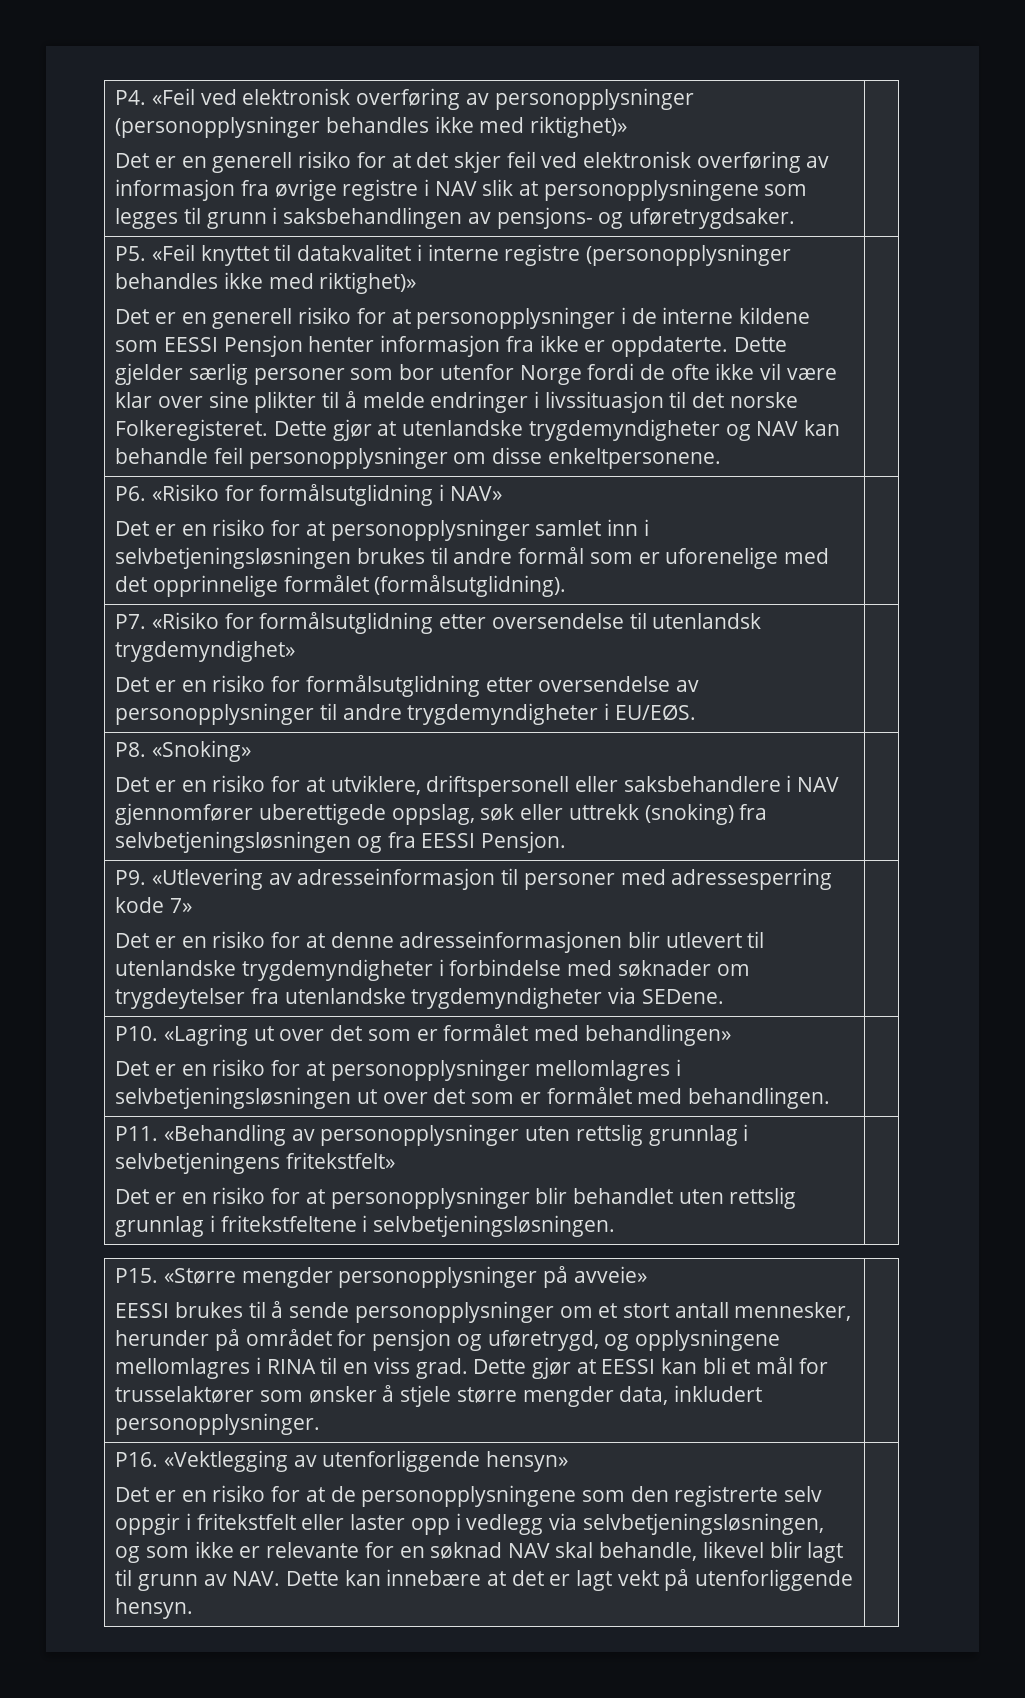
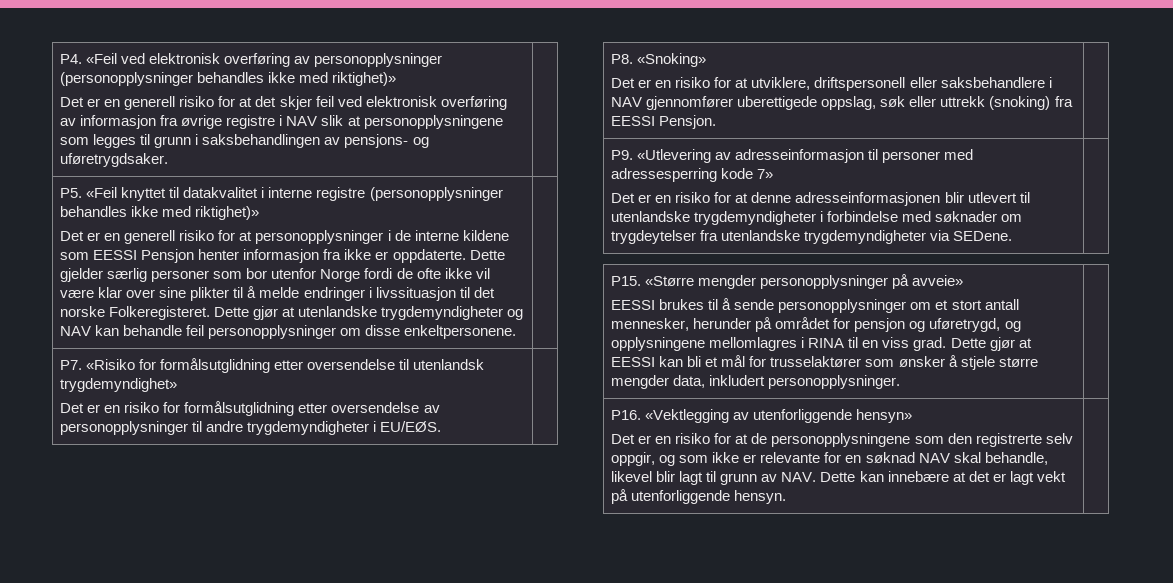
[115,484,502,506] [115,519,649,541] [115,547,829,569] [115,575,567,597] // P6. «Risiko for formålsutglidning i NAV» // Det er en risiko for at personopplysninger samlet inn i selvbetjeningsløsningen brukes til andre formål som er uforenelige med det opprinnelige formålet (formålsutglidning). | -> (517, 332) none
[115,831,416,853] selvbetjeningsløsningen og fra -> (1073, 101) none
[115,1024,731,1046] [115,1059,681,1081] [115,1087,830,1109] [115,1124,749,1146] [115,1152,396,1174] [115,1187,797,1209] [115,1215,616,1237] // P10. «Lagring ut over det som er formålet med behandlingen» // Det er en risiko for at personopplysninger mellomlagres i selvbetjeningsløsningen ut over det som er formålet med behandlingen. | // P11. «Behandling av personopplysninger uten rettslig grunnlag i selvbetjeningens fritekstfelt» // Det er en risiko for at personopplysninger blir behandlet uten rettslig grunnlag i fritekstfeltene i selvbetjeningsløsningen. | -> (1013, 236) none
[115,1513,824,1535] oppgir i fritekstfelt eller laster opp i vedlegg via selvbetjeningsløsningen, -> [611,452,656,466] oppgir,

